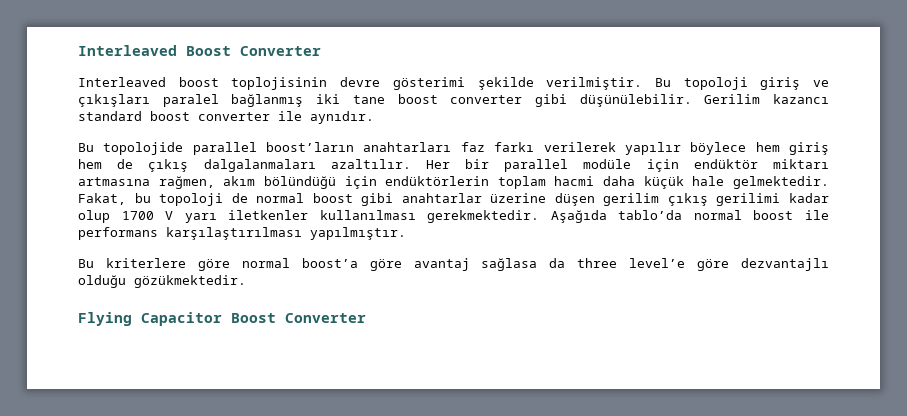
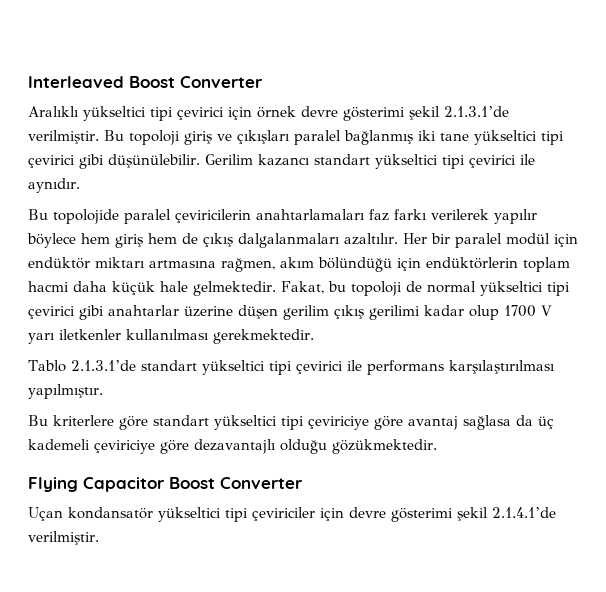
[78,77,534,90] Interleaved boost toplojisinin devre gösterimi şekilde -> [28,106,509,121] Aralıklı yükseltici tipi çevirici için örnek devre gösterimi şekil 2.1.3.1’de
[397,94,523,104] boost converter -> [473,130,564,145] [28,155,75,168] yükseltici tipi çevirici
[78,111,270,121] standard boost converter -> [313,154,516,169] standart yükseltici tipi çevirici
[192,142,452,155] parallel boost’ların anahtarları -> [124,209,365,224] paralel çeviricilerin anahtarlamaları
[504,159,632,172] parallel modüle -> [454,233,550,248] paralel modül
[312,193,353,203] boost -> [479,281,570,296] [28,306,75,319] yükseltici tipi çevirici
[550,210,794,223] Aşağıda tablo’da normal boost -> [28,360,343,375] // Tablo 2.1.3.1’de standart yükseltici tipi çevirici
[241,258,829,271] normal boost’a göre avantaj sağlasa da three level’e göre dezvantajlı -> [153,415,554,430] [28,439,276,454] standart yükseltici tipi çeviriciye göre avantaj sağlasa da üç kademeli çeviriciye göre dezavantajlı
(366, 318) none -> [28,507,556,522] [28,531,99,545] // Uçan kondansatör yükseltici tipi çeviriciler için devre gösterimi şekil 2.1.4.1’de verilmiştir.

